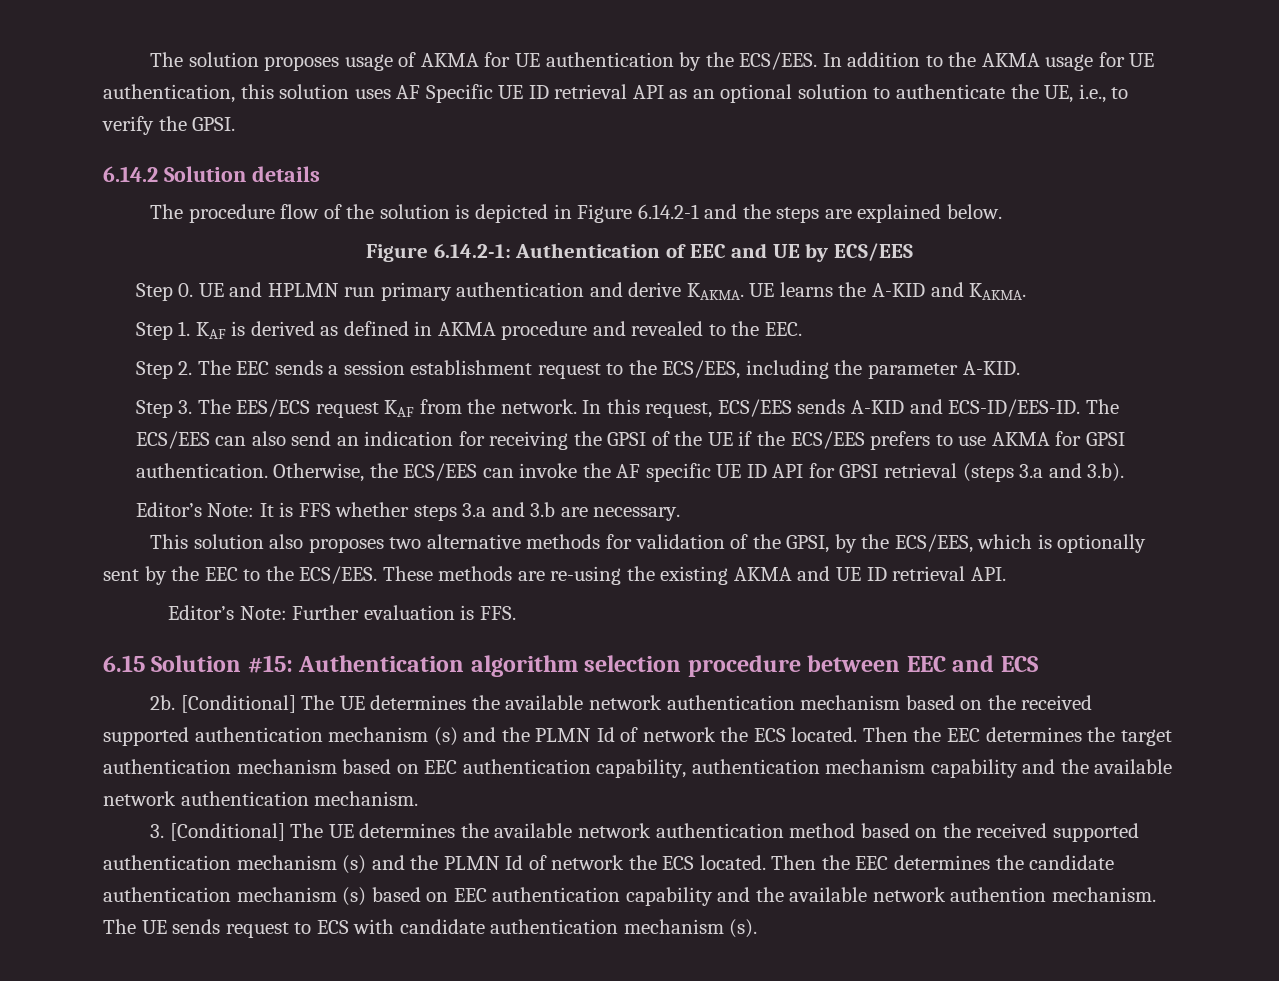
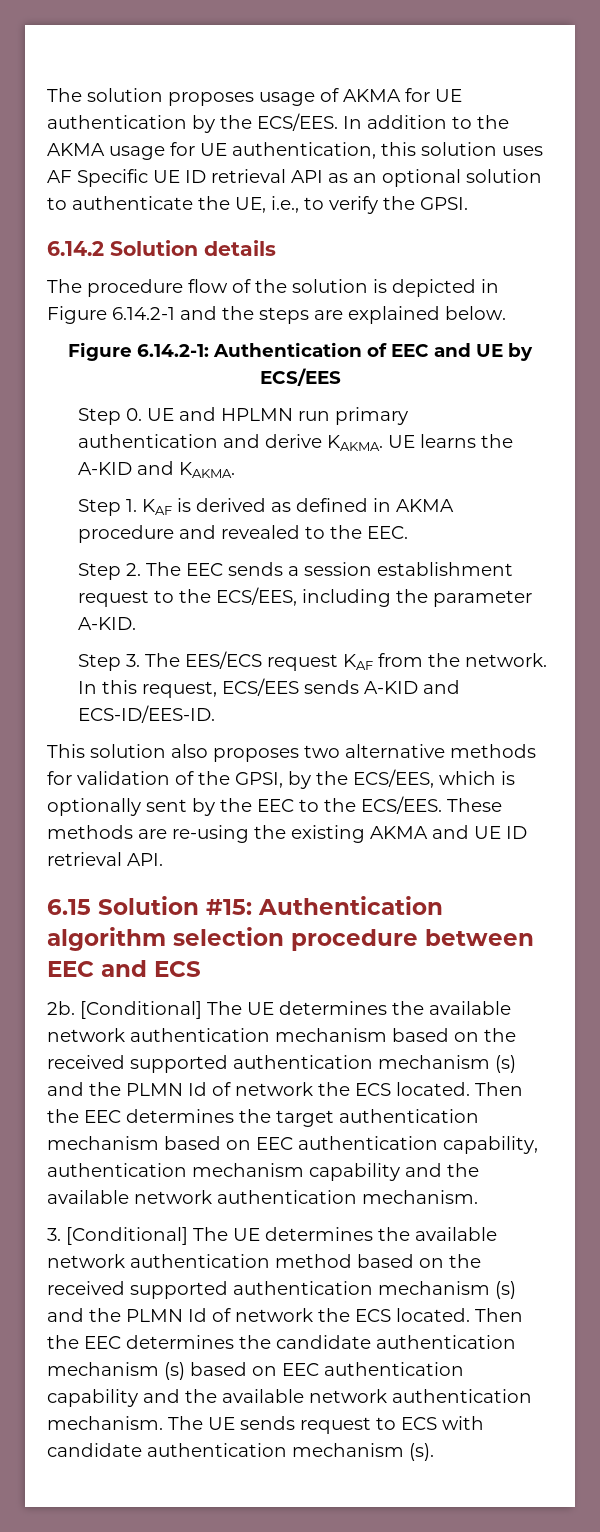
[1085,399,1119,414] [135,431,1125,450] [135,463,1125,482] [135,502,681,521] The ECS/EES can also send an indication for receiving the GPSI of the UE if the ECS/EES prefers to use AKMA for GPSI authentication. Otherwise, the ECS/EES can invoke the AF specific UE ID API for GPSI retrieval (steps 3.a and 3.b). // Editor’s Note: It is FFS whether steps 3.a and 3.b are necessary. -> (216, 714) none
[168,605,516,620] // Editor’s Note: Further evaluation is FFS. -> (163, 859) none
[950,887,1047,902] authention -> [392,1389,532,1403] authentication

